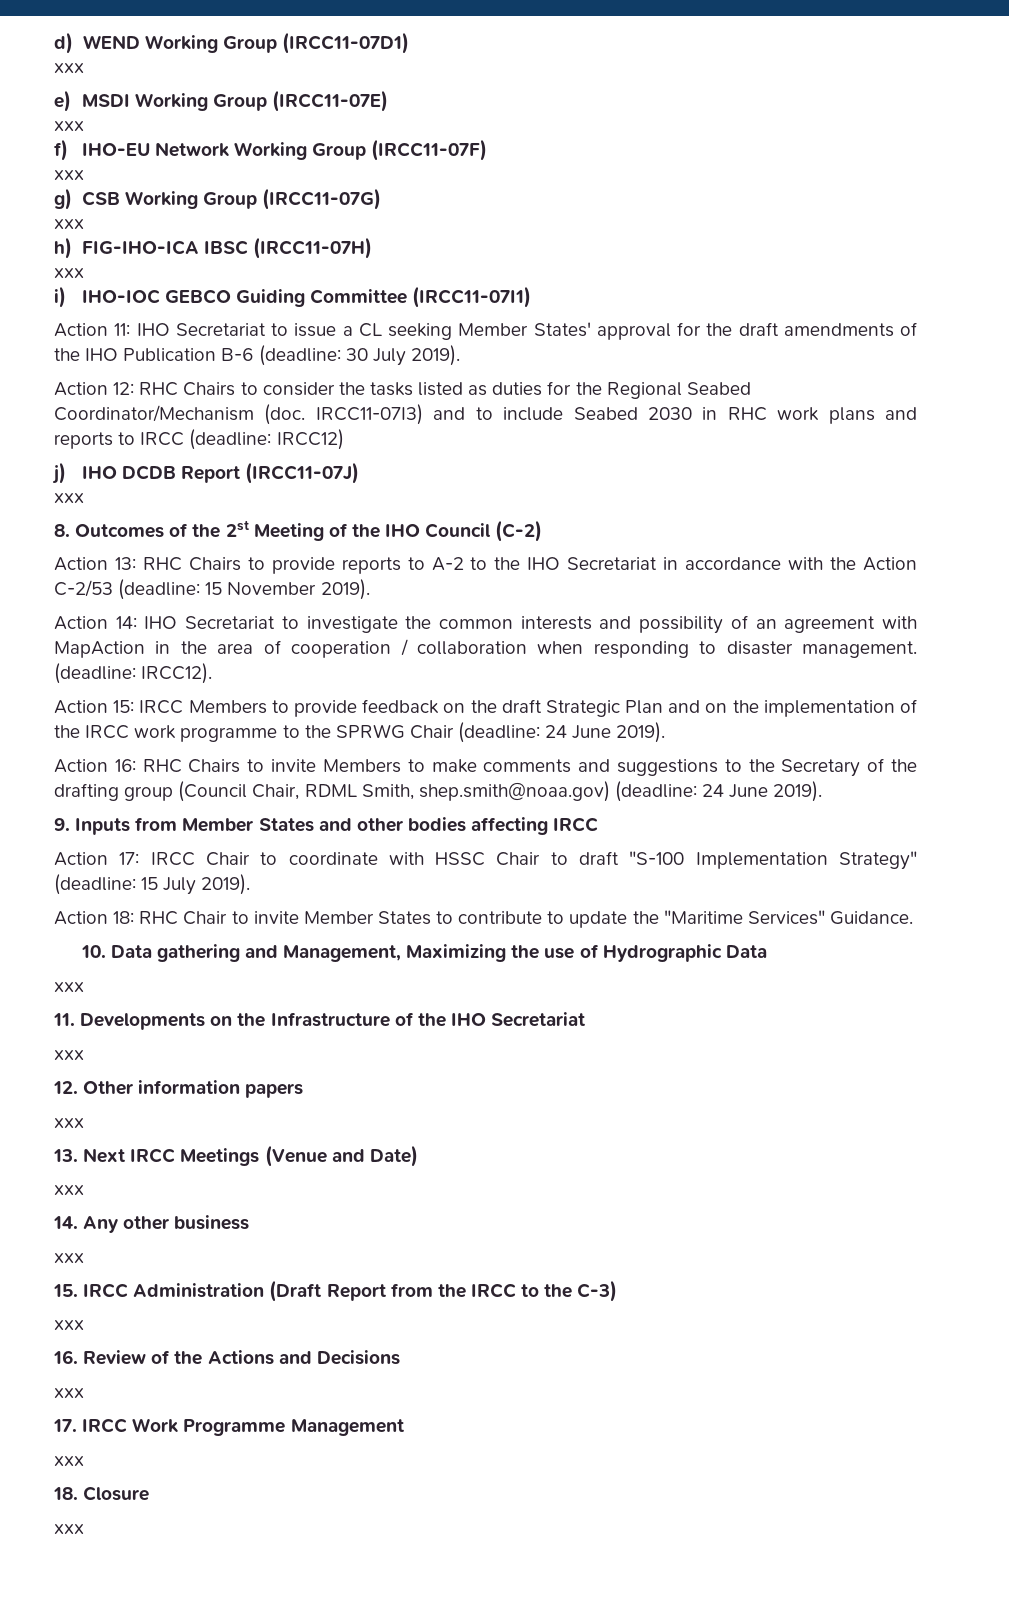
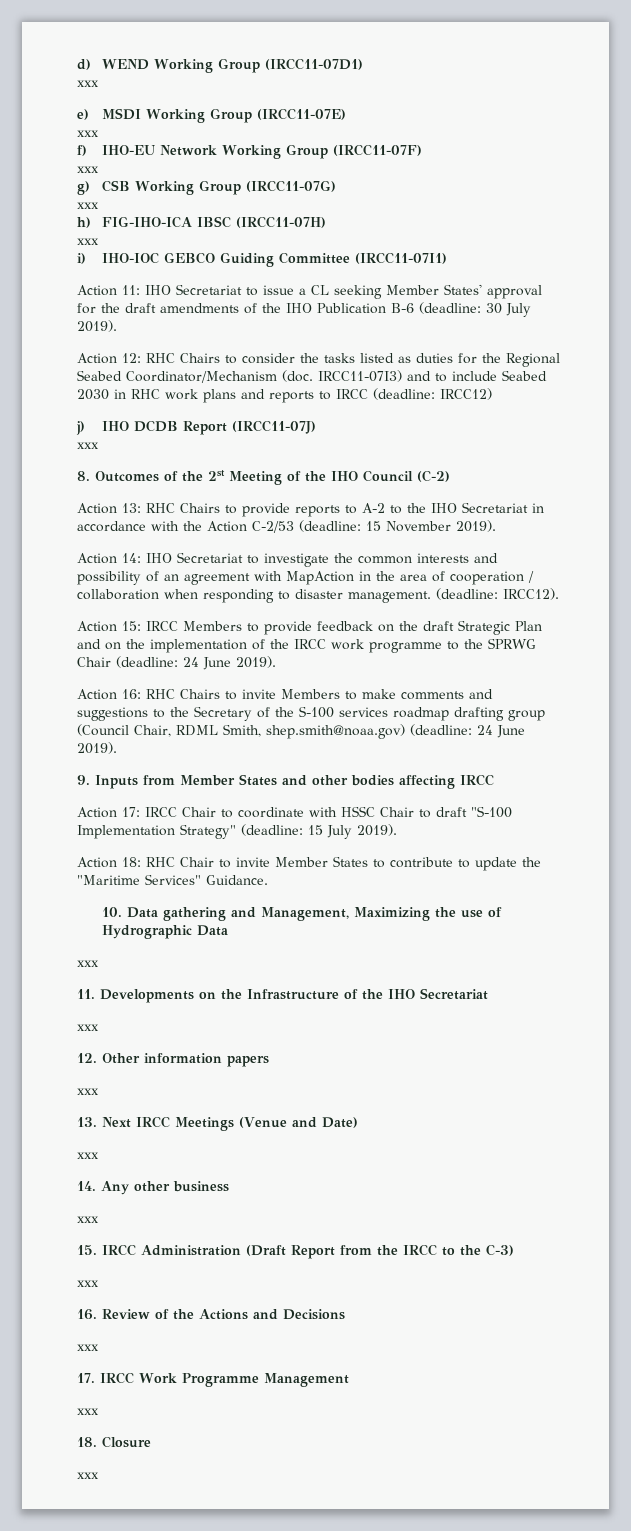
(917, 765) none -> [299,706,449,721] S-100 services roadmap

